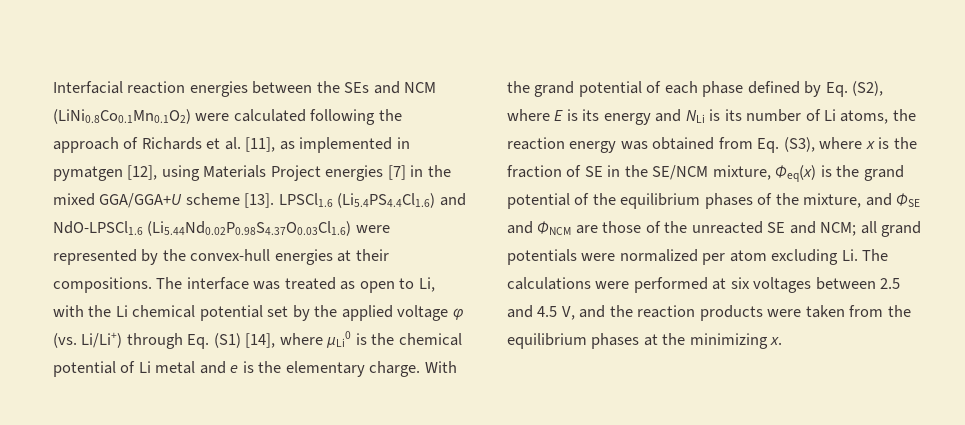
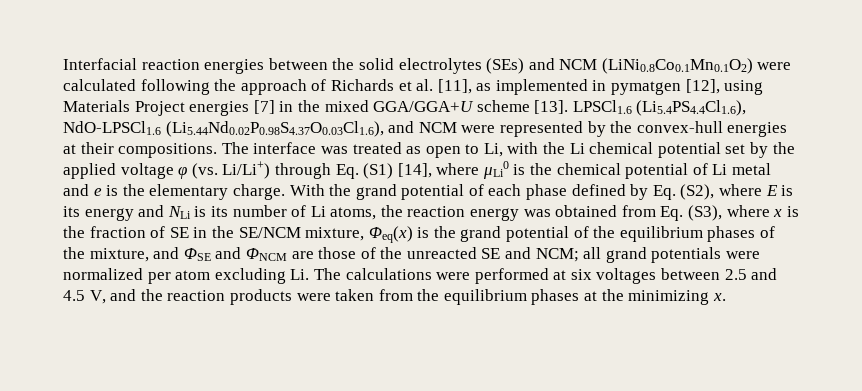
[344,82,370,93] SEs -> [358,58,525,74] solid electrolytes (SEs)
[337,193,466,208] [53,221,352,236] (Li5.4PS4.4Cl1.6) and NdO-LPSCl1.6 (Li5.44Nd0.02P0.98S4.37O0.03Cl1.6) -> [636,100,747,116] [63,121,457,137] (Li5.4PS4.4Cl1.6), NdO-LPSCl1.6 (Li5.44Nd0.02P0.98S4.37O0.03Cl1.6), and NCM

